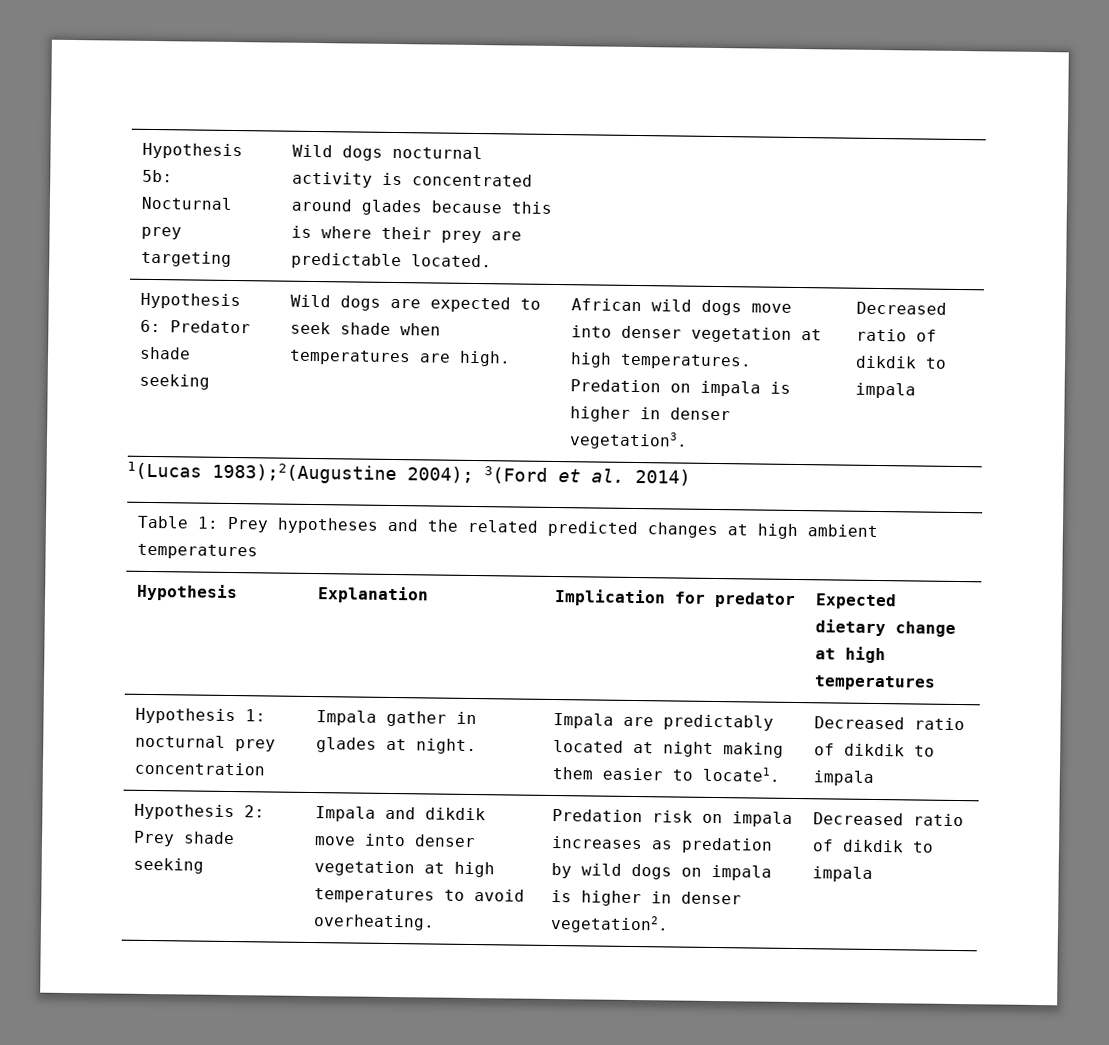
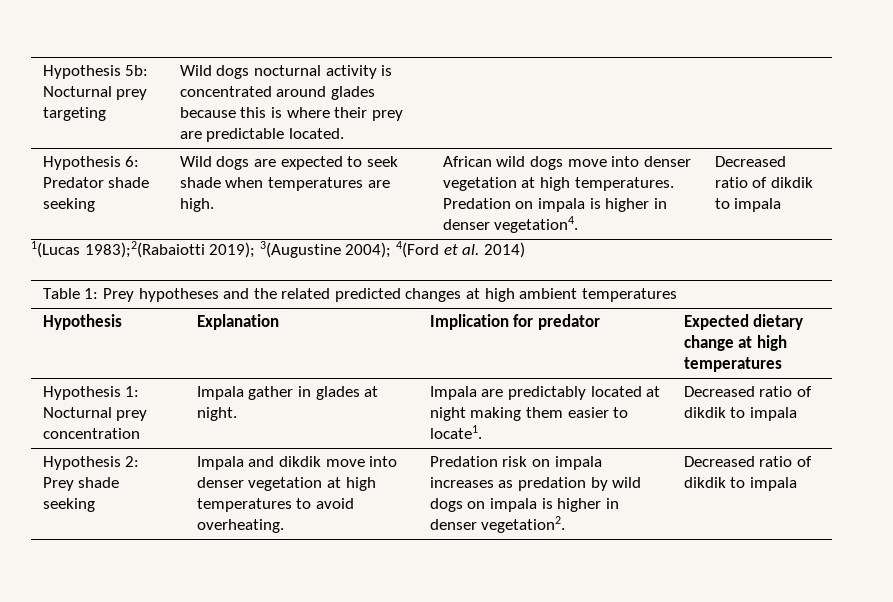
[568,431,688,450] vegetation3. -> [494,216,579,233] vegetation4.
[212,462,548,485] 1983);2(Augustine 2004); 3(Ford -> [84,241,439,258] 1983);2(Rabaiotti 2019); 3(Augustine 2004); 4(Ford
[134,734,226,748] nocturnal -> [42,407,112,418] Nocturnal

